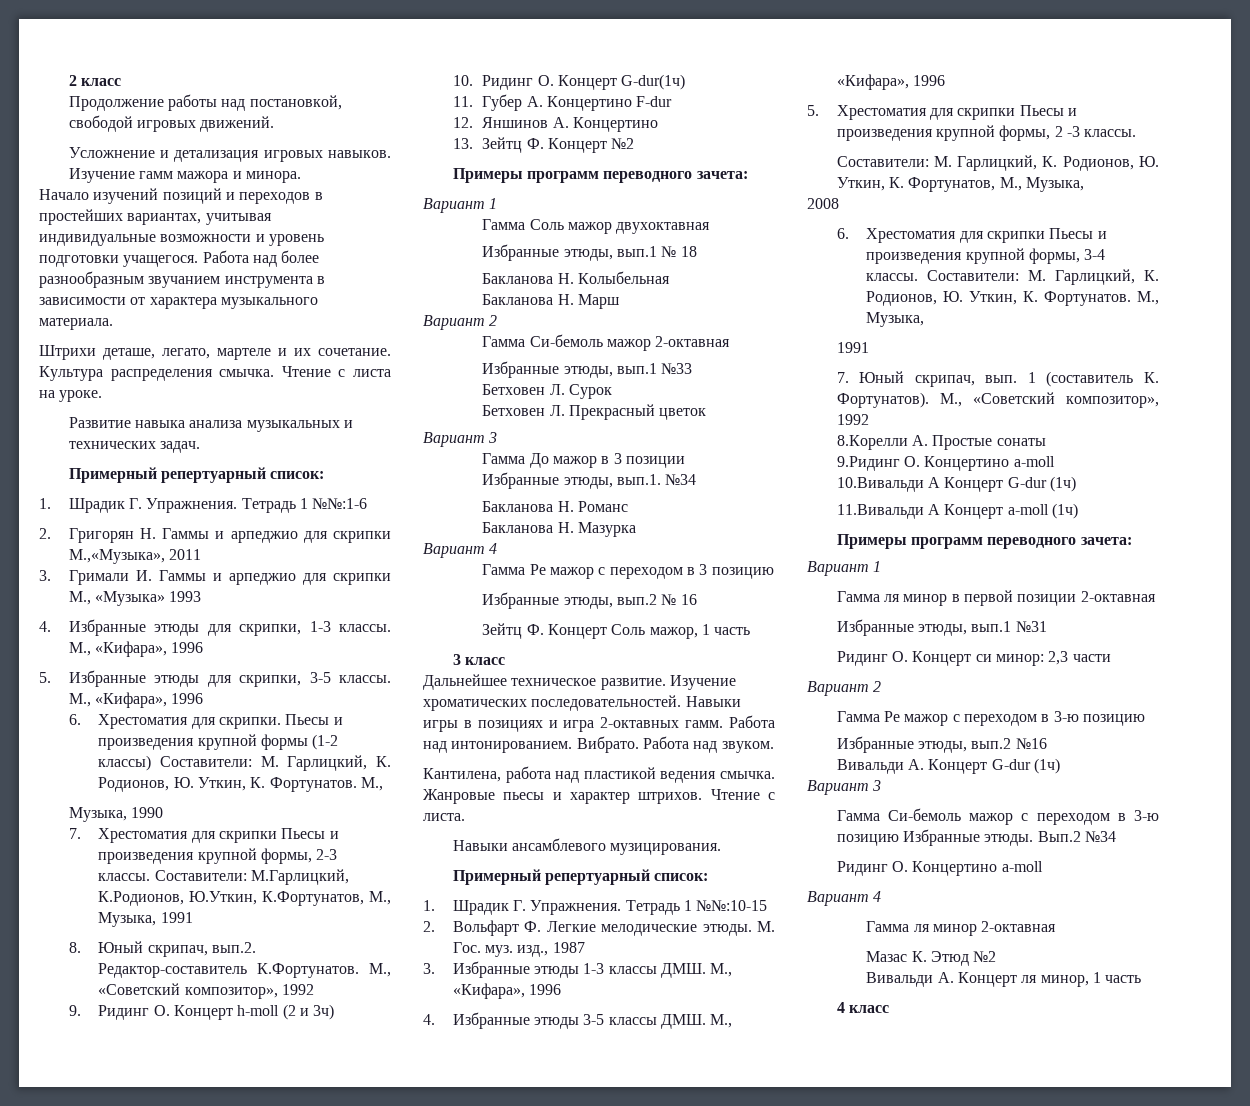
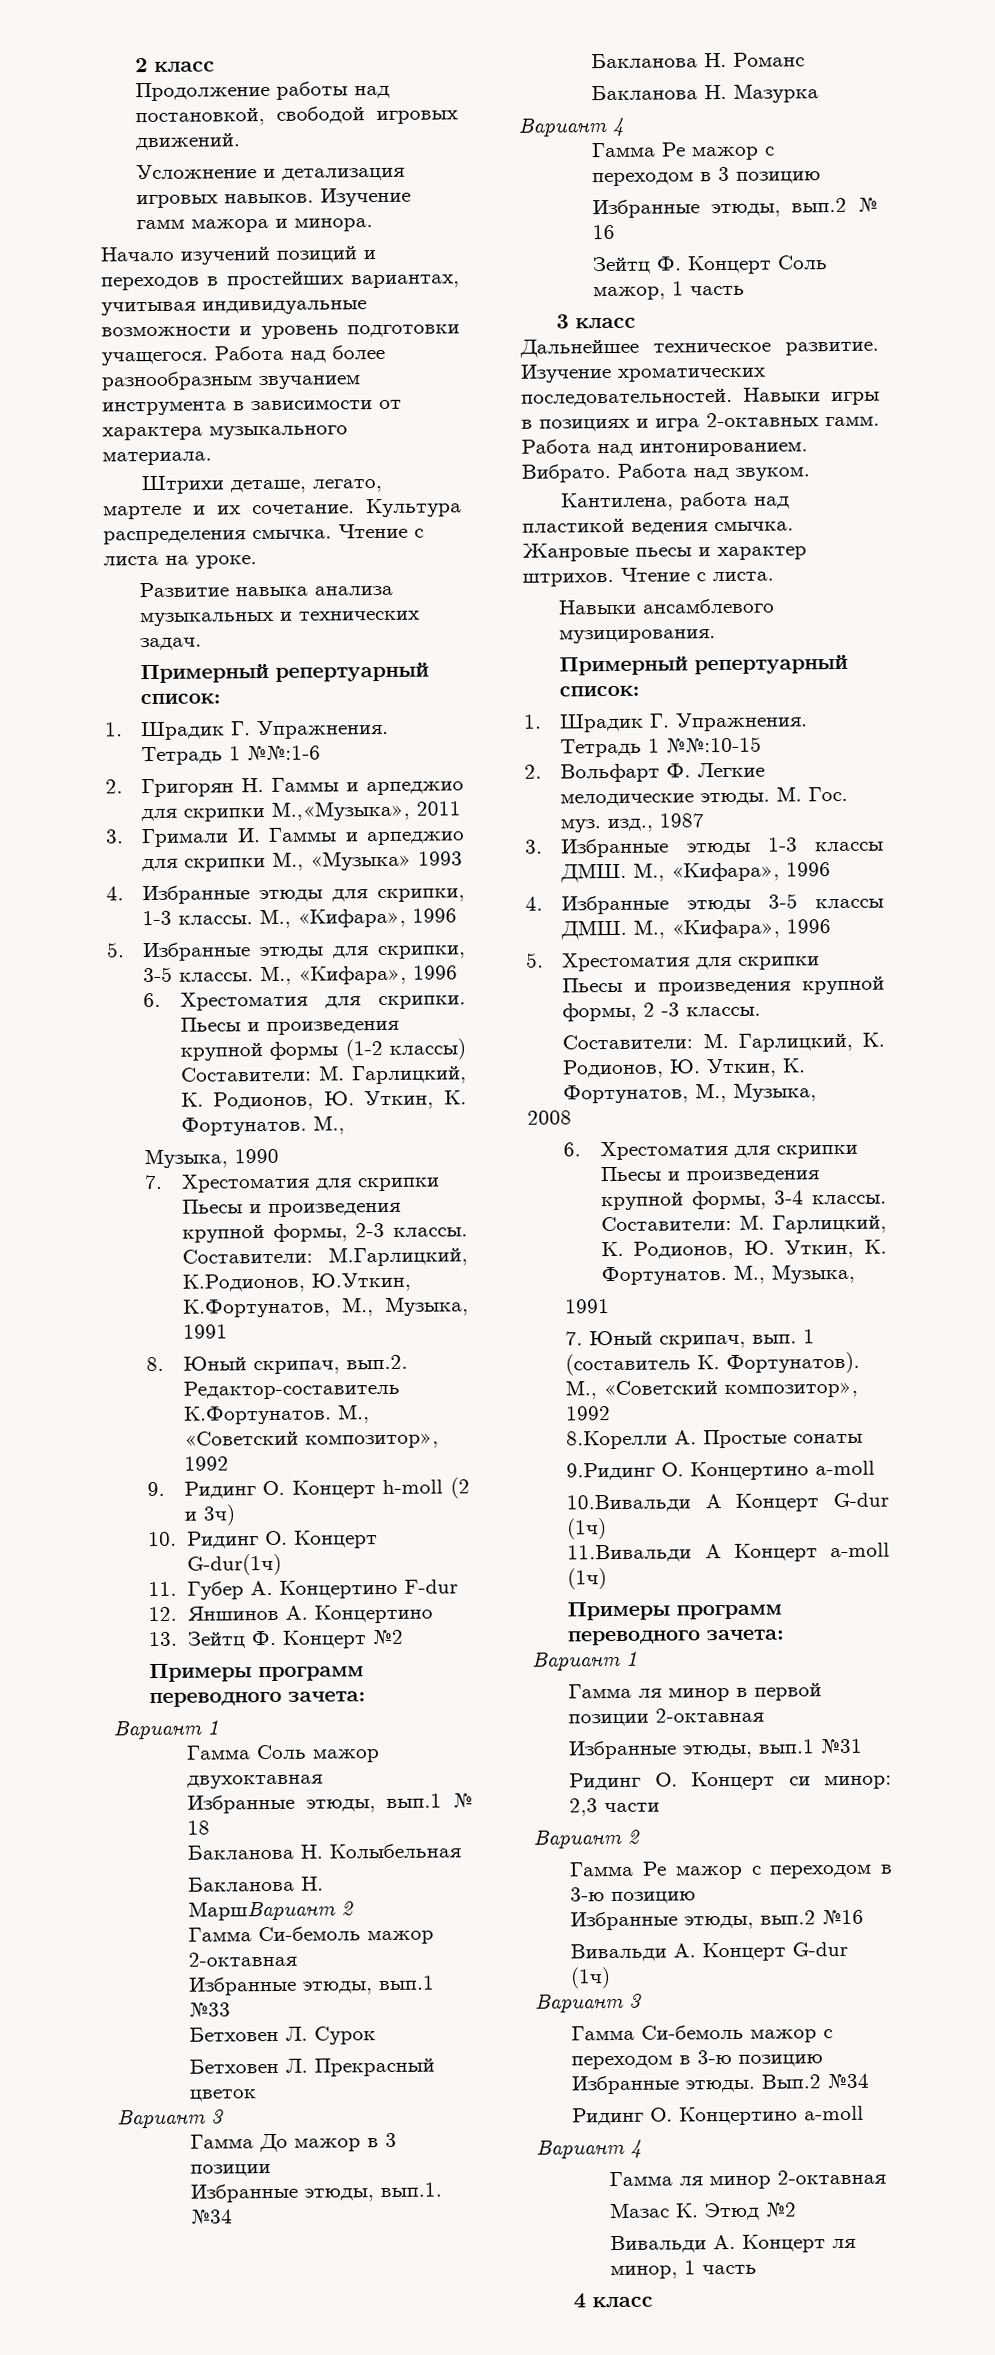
[577,294,620,309] [423,315,485,330] Марш // Вариант -> [187,1900,336,1922] МаршВариант

